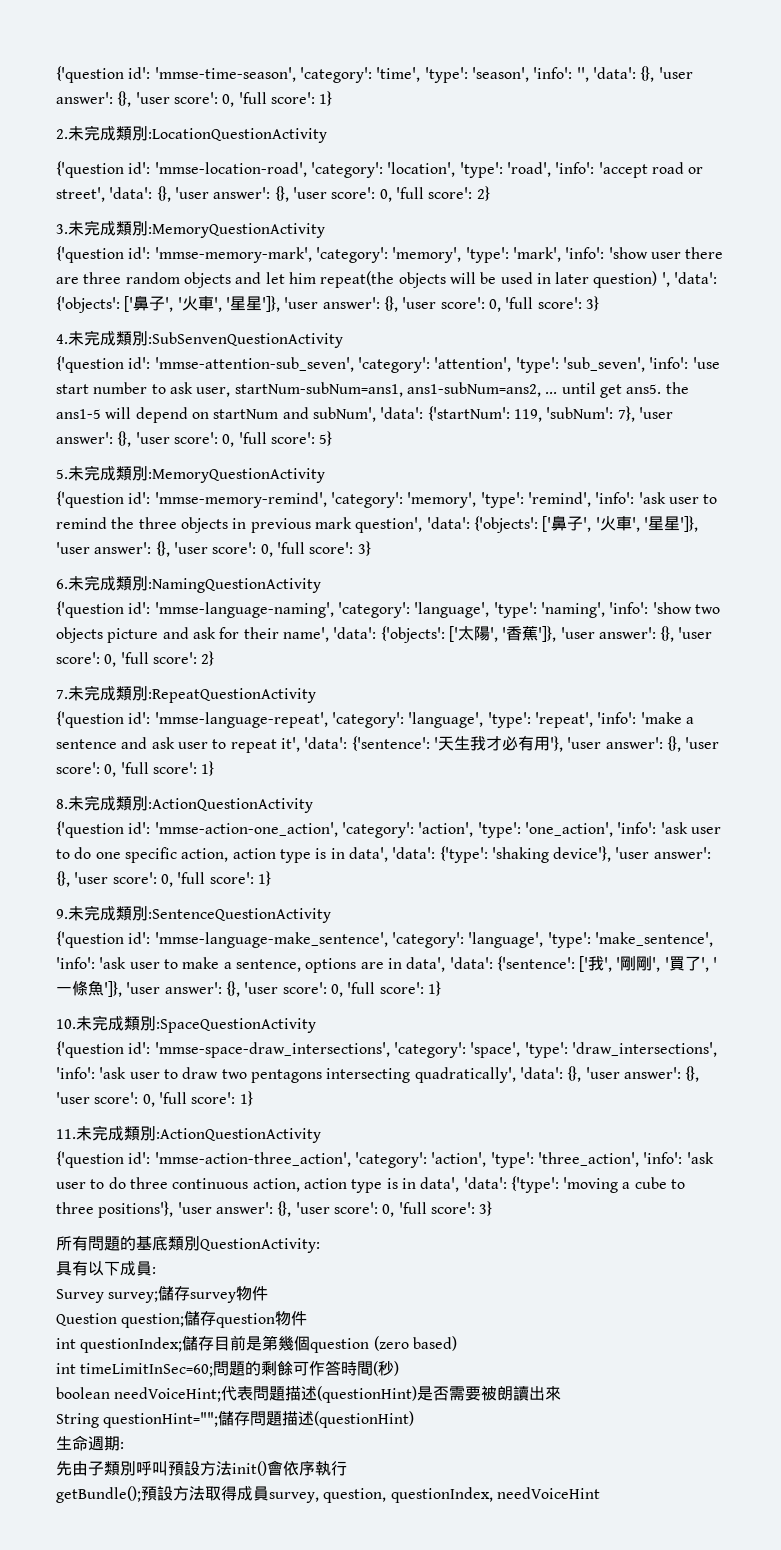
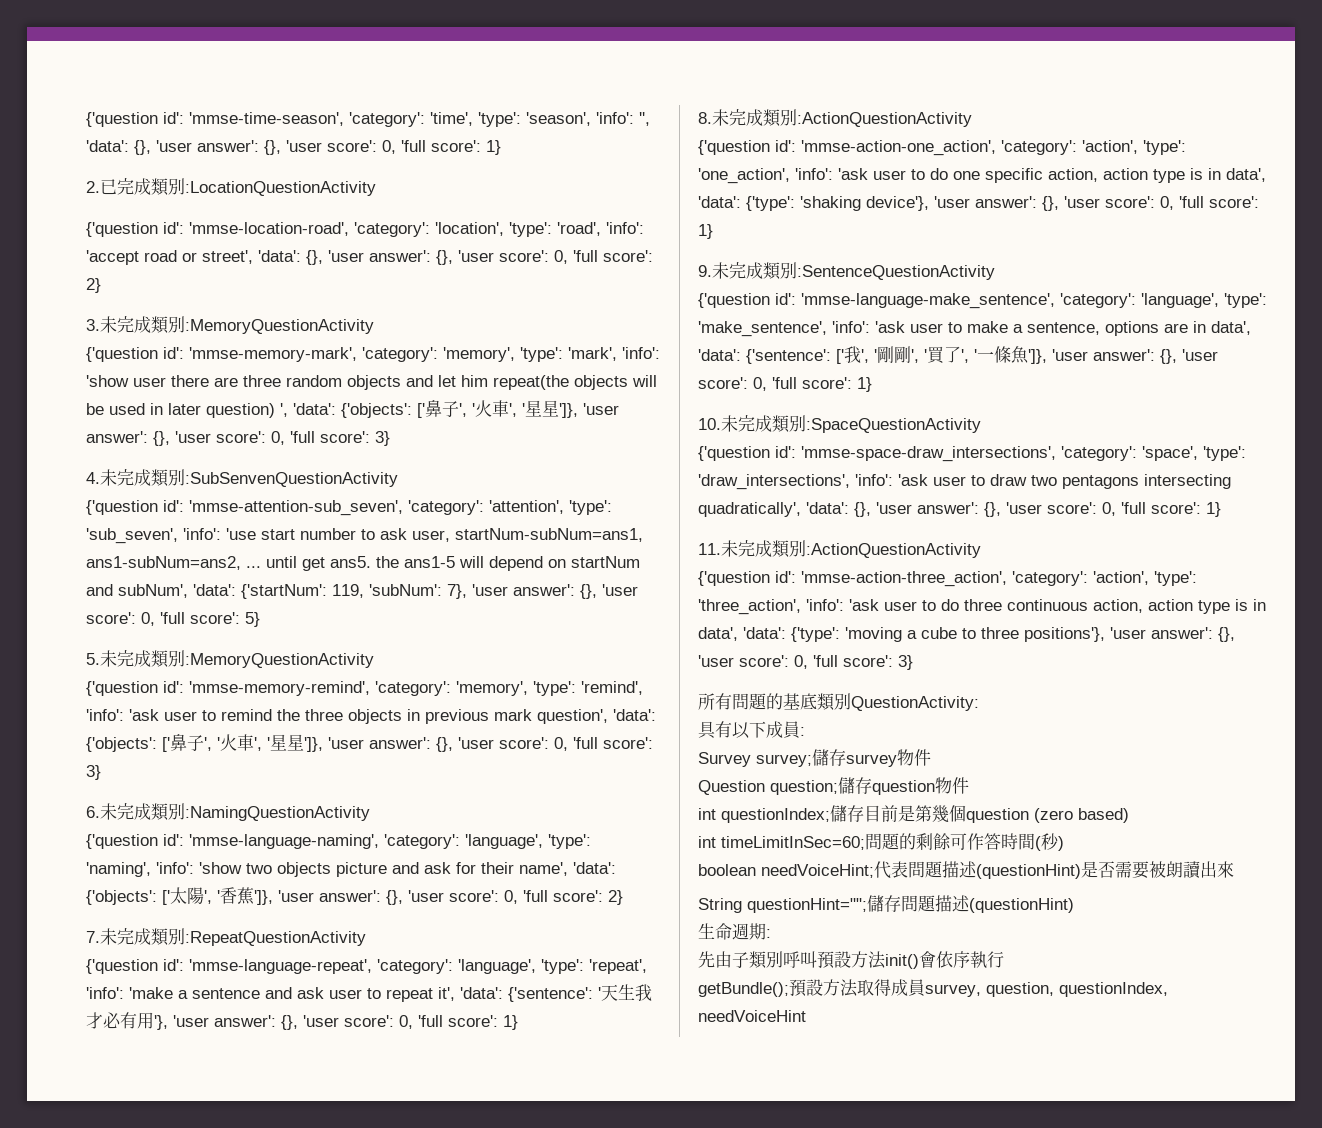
[68,126,84,141] 未 -> [100,179,117,195] 已

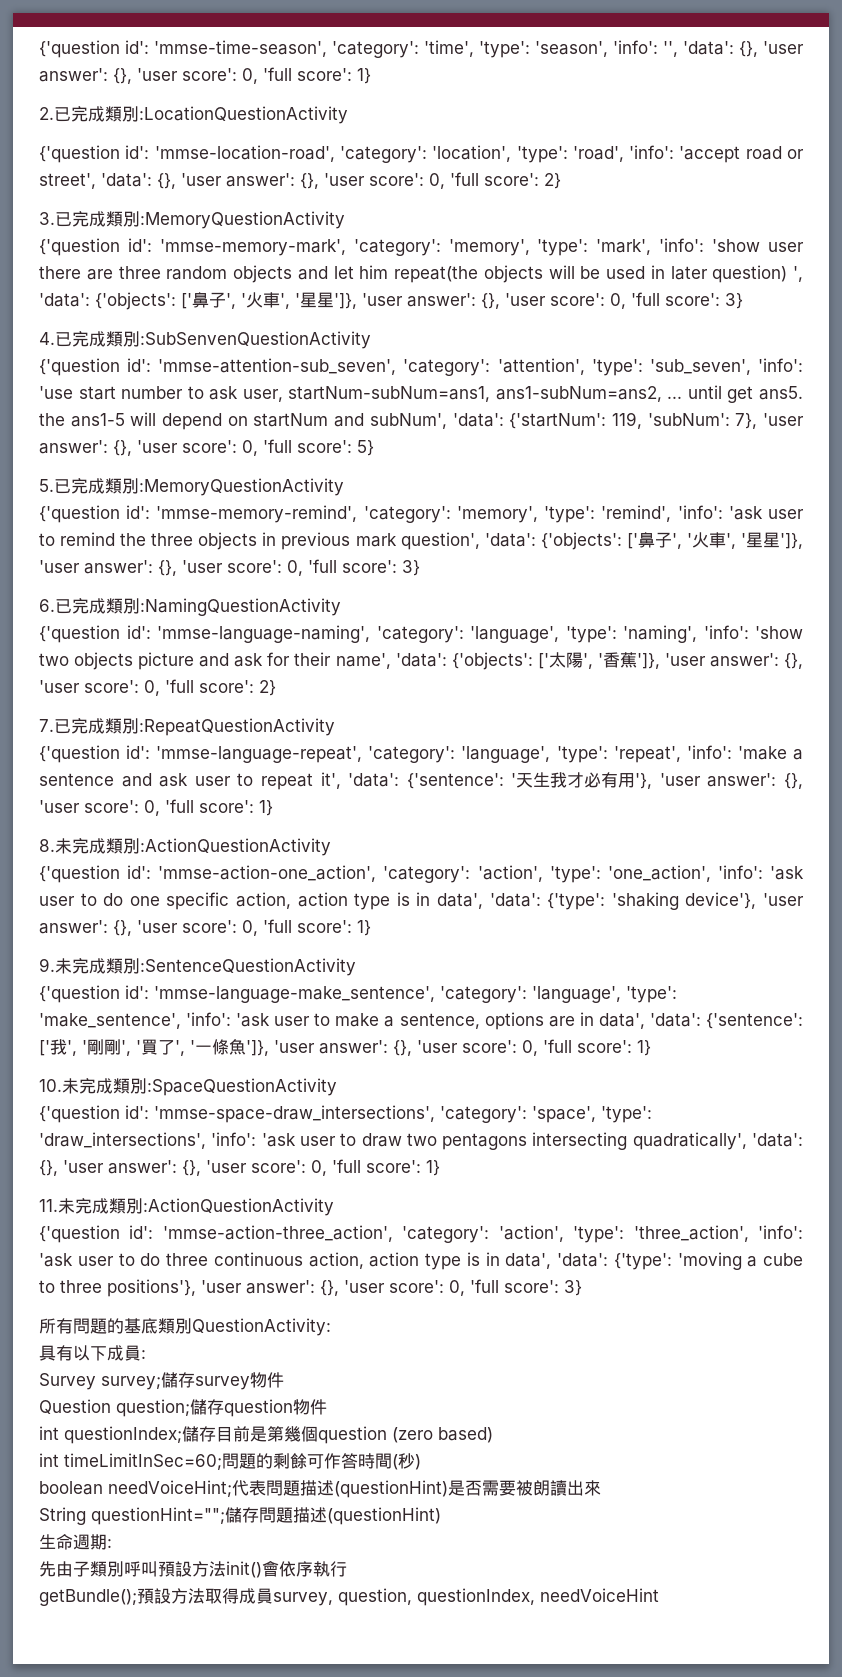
[100,316,117,333] 未 -> [55,212,72,227] 已
[100,469,117,486] 未 -> [55,332,72,347] 已
[100,650,117,667] 未 -> [54,479,71,494] 已
[100,803,117,820] 未 -> [55,599,72,614] 已
[100,928,117,945] 未 -> [54,719,71,734] 已

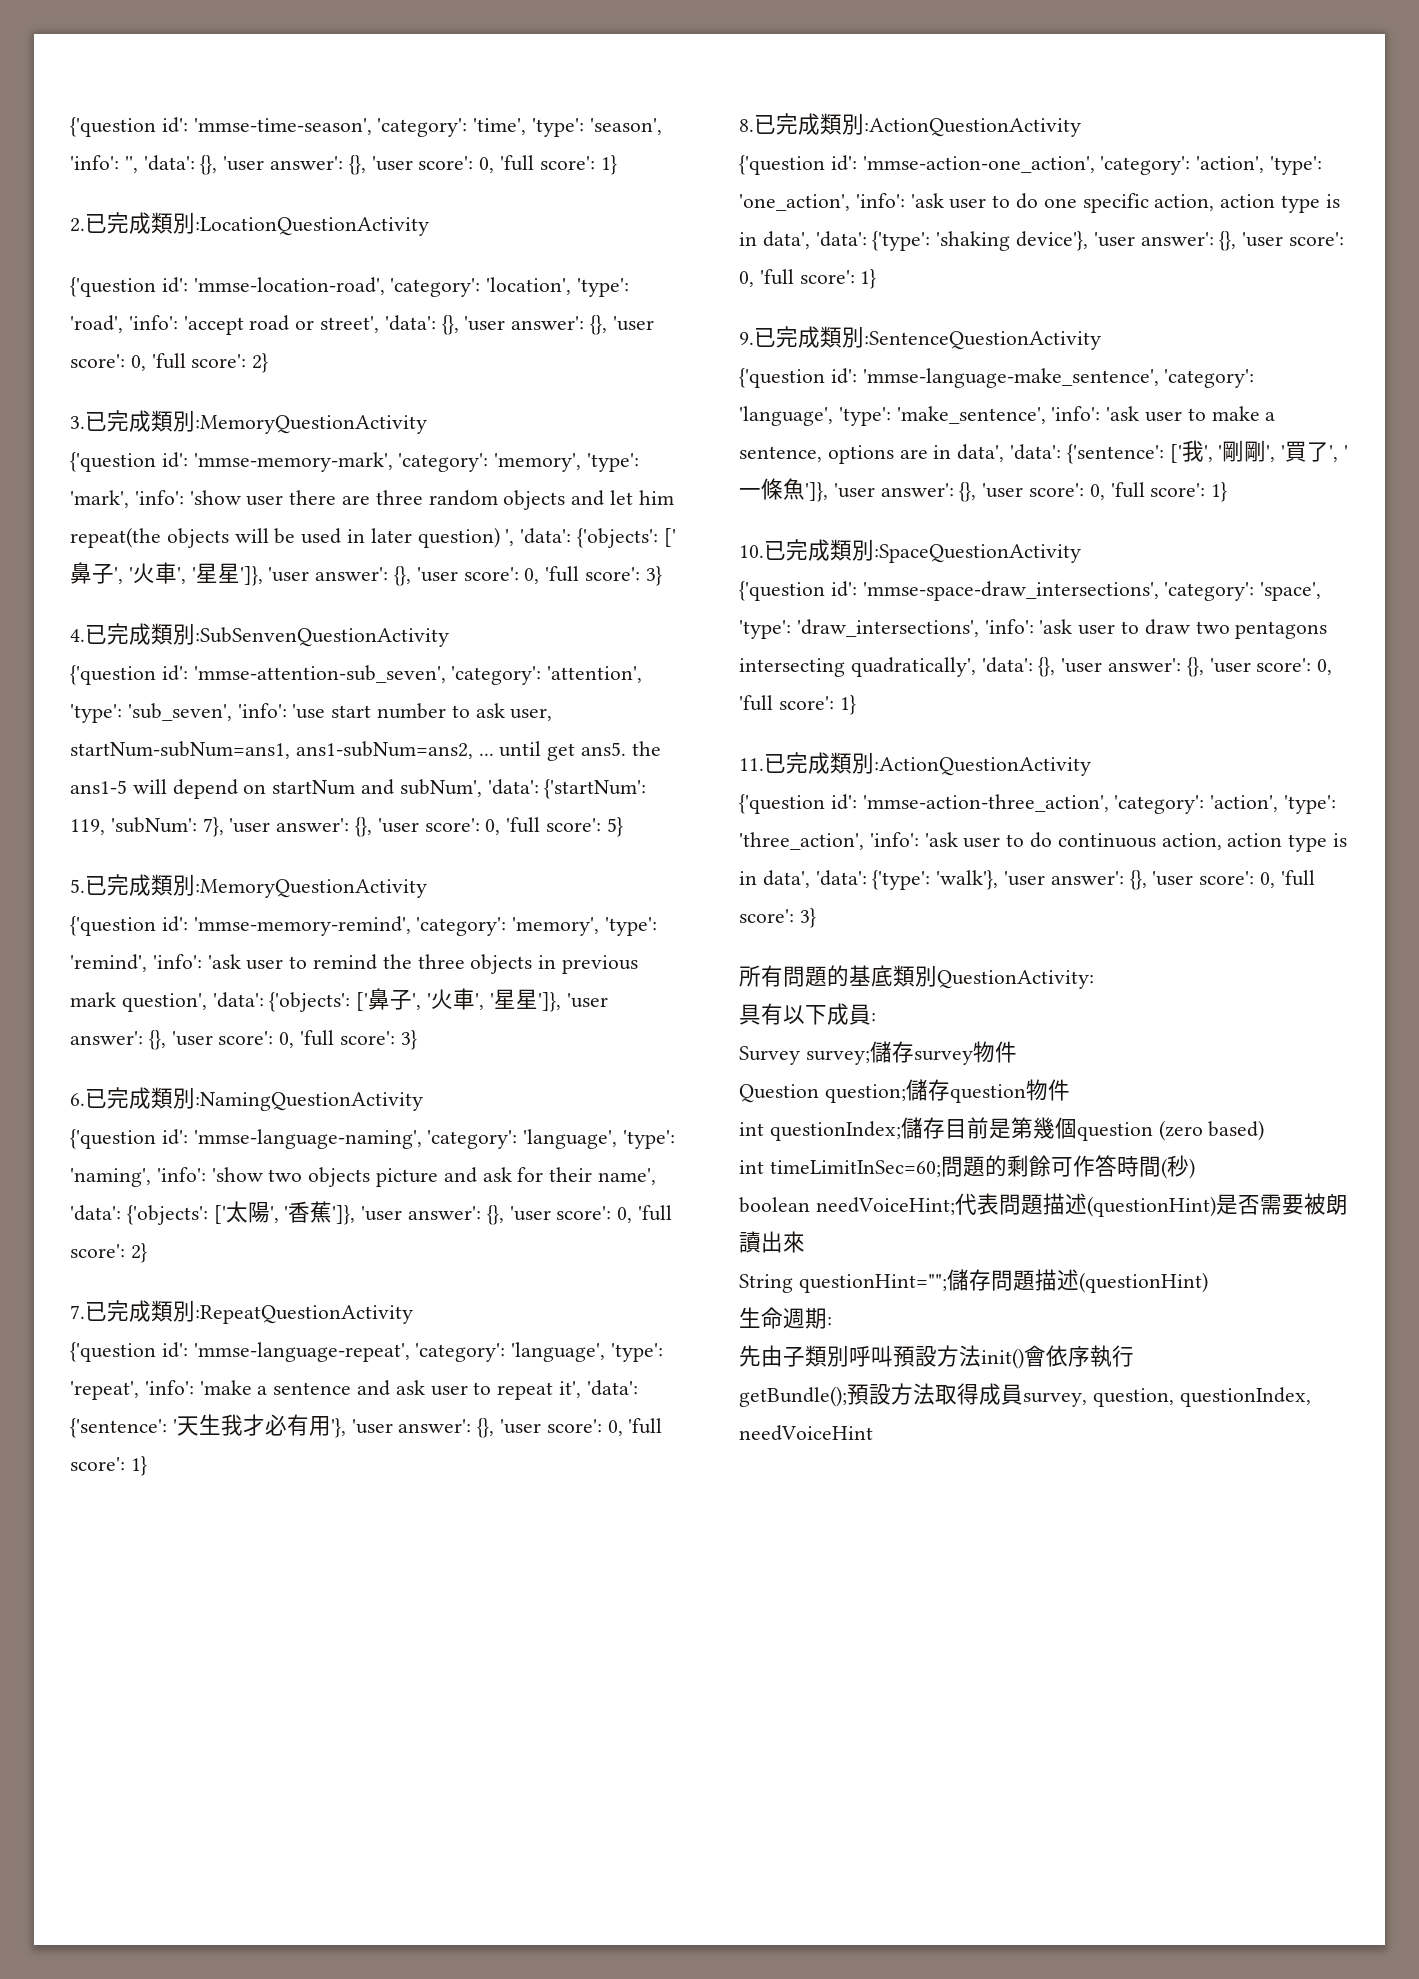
[55,838,72,854] 未 -> [754,115,776,134] 已
[55,958,72,974] 未 -> [754,328,776,347] 已
[62,1078,79,1094] 未 -> [764,541,786,560] 已
[58,1198,75,1214] 未 -> [764,754,786,773] 已
[166,1253,208,1266] three -> (1053, 840) none
[677,1252,803,1270] [39,1279,196,1297] 'moving a cube to three positions'}, -> [936,870,999,890] 'walk'},

